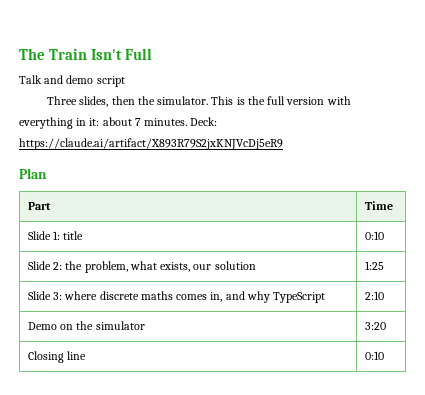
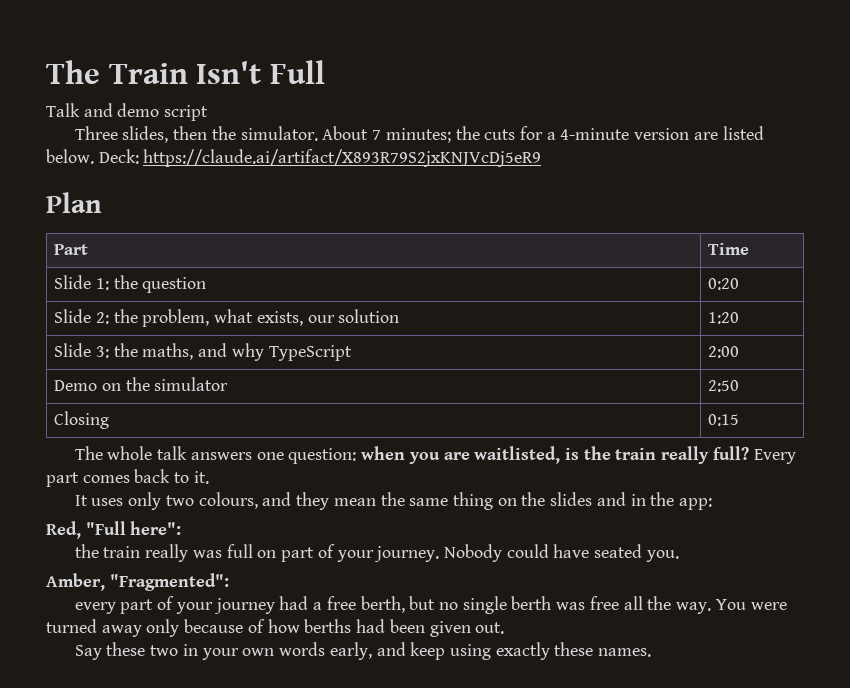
[211,96,351,105] [19,117,188,129] This is the full version with everything in it: about 7 minutes. -> [322,126,764,143] [46,149,94,164] About 7 minutes; the cuts for a 4-minute version are listed below.
[63,231,84,240] [365,231,385,240] title | 0:10 -> [113,275,207,293] [708,278,740,290] the question | 0:20
[365,261,385,270] 1:25 -> [708,312,740,324] 1:20
[64,291,223,302] where discrete maths comes in, -> [113,343,194,360] the maths,
[365,291,385,300] 2:10 -> [708,346,740,358] 2:00
[365,322,387,330] 3:20 -> [708,380,740,392] 2:50
[67,351,87,360] [365,351,385,360] line | 0:10 -> [708,414,740,426] [74,446,796,464] [46,469,209,487] [74,492,713,510] [46,521,182,539] [74,544,679,562] [46,573,229,591] [74,596,787,614] [46,619,505,637] [74,642,652,660] | 0:15 // The whole talk answers one question: when you are waitlisted, is the train really full? Every part comes back to it. // It uses only two colours, and they mean the same thing on the slides and in the app: // Red, "Full here": // the train really was full on part of your journey. Nobody could have seated you. // Amber, "Fragmented": // every part of your journey had a free berth, but no single berth was free all the way. You were turned away only because of how berths had been given out. // Say these two in your own words early, and keep using exactly these names.

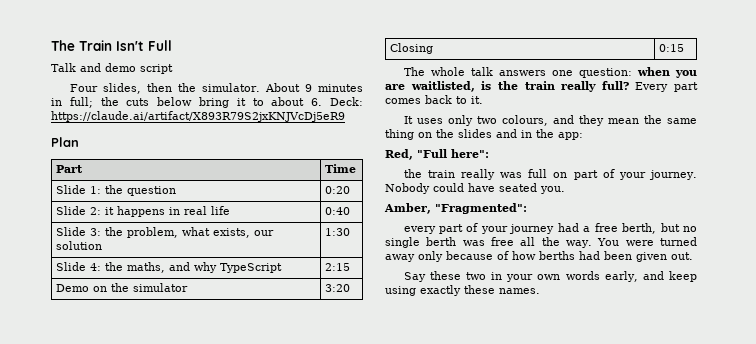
[74,126,118,140] Three -> [69,84,98,92] Four
[372,126,764,143] [46,149,94,164] 7 minutes; the cuts for a 4-minute version are listed below. -> [304,84,363,92] [51,97,323,108] 9 minutes in full; the cuts below bring it to about 6.
(109, 318) none -> [104,206,230,217] [324,207,350,215] [55,227,101,236] it happens in real life | 0:40 // Slide 3:
[708,312,740,324] [54,343,109,358] 1:20 // Slide 3: -> [324,228,350,236] [55,262,101,271] 1:30 // Slide 4:
[708,346,740,358] 2:00 -> [324,263,350,271] 2:15
[708,380,740,392] 2:50 -> [324,284,350,292] 3:20

